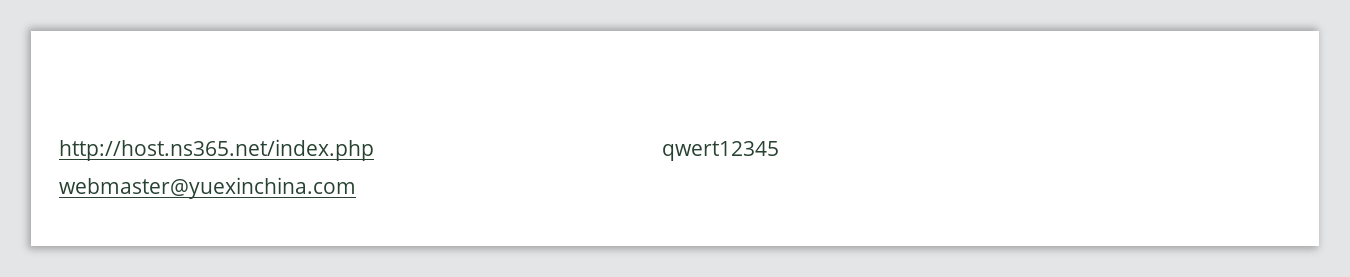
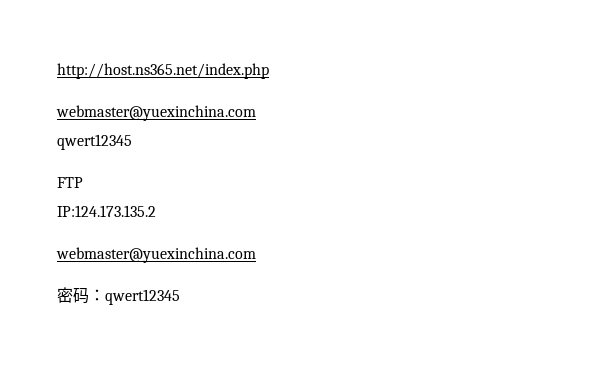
(779, 151) none -> [57,177,83,188] [57,205,156,217] [56,247,256,263] [57,287,180,305] // FTP // IP:124.173.135.2 // webmaster@yuexinchina.com // 密码：qwert12345

